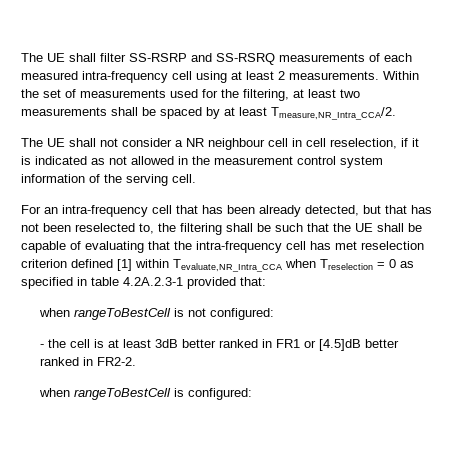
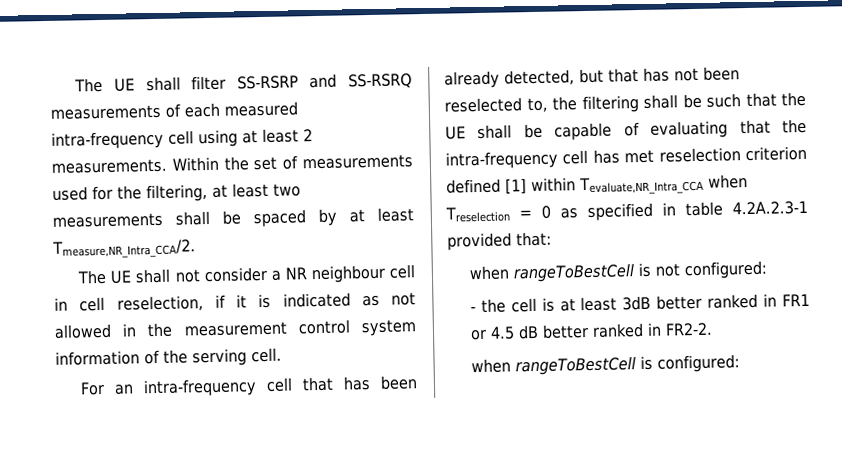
[318,339,361,351] [4.5]dB -> [489,324,539,340] 4.5 dB

